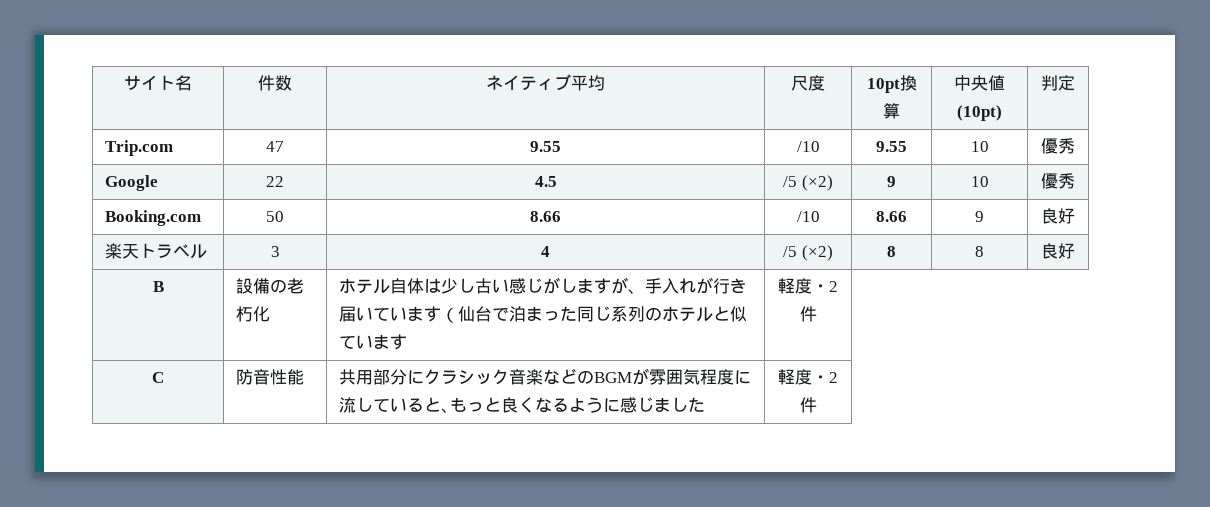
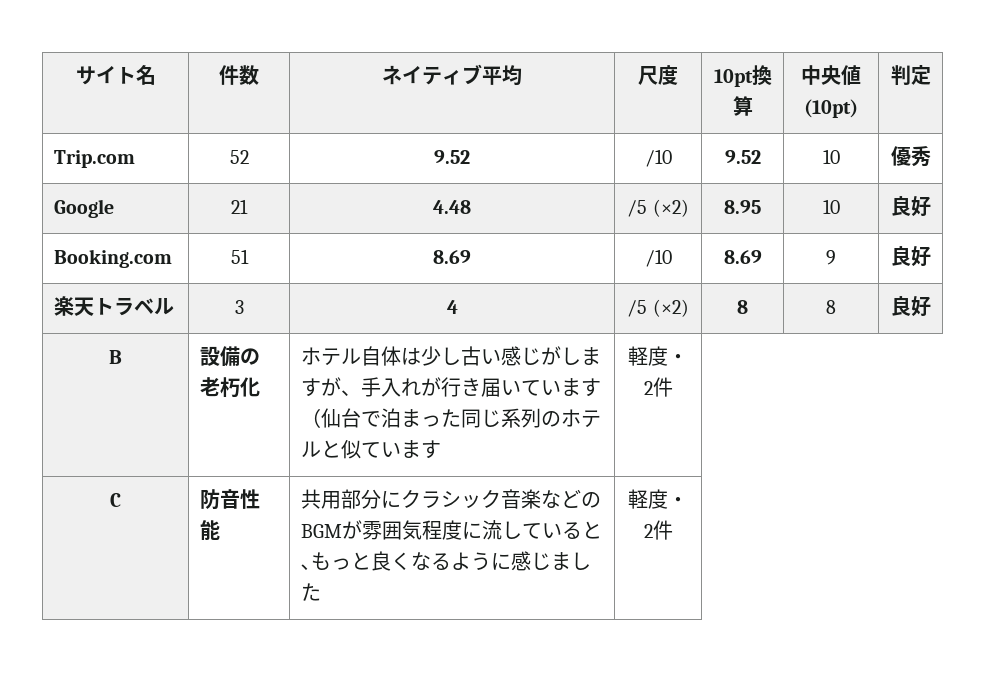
[266,141,284,152] [530,141,561,152] [796,141,820,152] [876,141,907,152] 47 | 9.55 | /10 | 9.55 -> [229,150,249,164] [434,150,470,164] [644,149,672,167] [724,150,761,164] 52 | 9.52 | /10 | 9.52
[266,176,284,187] [534,176,557,187] [783,175,833,191] [887,176,896,187] [970,176,989,187] [1041,173,1075,189] 22 | 4.5 | /5 (×2) | 9 | 10 | 優秀 -> [231,199,248,214] [433,200,471,214] [627,199,689,217] [724,200,761,214] [822,199,840,214] [890,196,931,217] 21 | 4.48 | /5 (×2) | 8.95 | 10 | 良好
[266,211,284,222] [530,211,561,222] [796,211,820,222] [876,211,907,222] 50 | 8.66 | /10 | 8.66 -> [230,249,249,264] [433,250,471,264] [644,249,672,267] [723,250,762,264] 51 | 8.69 | /10 | 8.69

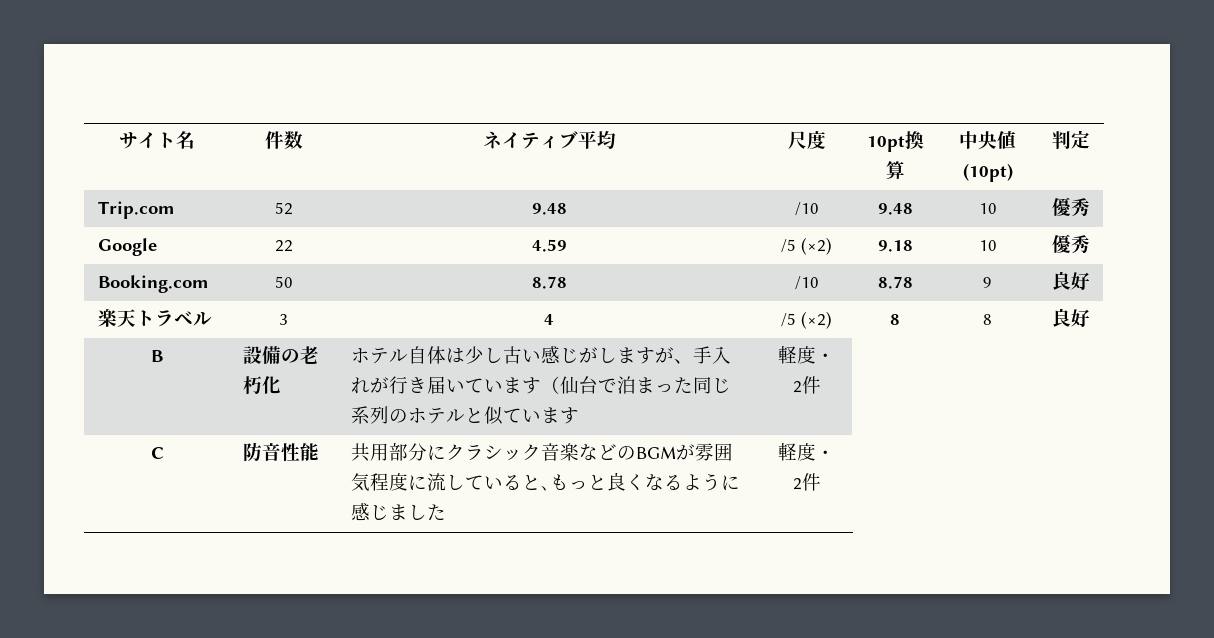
[434,150,470,164] [644,149,672,167] [724,150,761,164] 9.52 | /10 | 9.52 -> [531,203,567,215] [794,202,819,216] [877,203,913,215] 9.48 | /10 | 9.48
[231,199,248,214] [433,200,471,214] [627,199,689,217] [724,200,761,214] [822,199,840,214] [890,196,931,217] 21 | 4.48 | /5 (×2) | 8.95 | 10 | 良好 -> [274,240,293,252] [531,239,567,252] [781,237,832,255] [877,240,913,252] [978,240,997,251] [1051,234,1090,254] 22 | 4.59 | /5 (×2) | 9.18 | 10 | 優秀
[230,249,249,264] [433,250,471,264] [644,249,672,267] [723,250,762,264] 51 | 8.69 | /10 | 8.69 -> [274,276,293,288] [531,276,567,289] [794,276,819,290] [877,276,913,289] 50 | 8.78 | /10 | 8.78

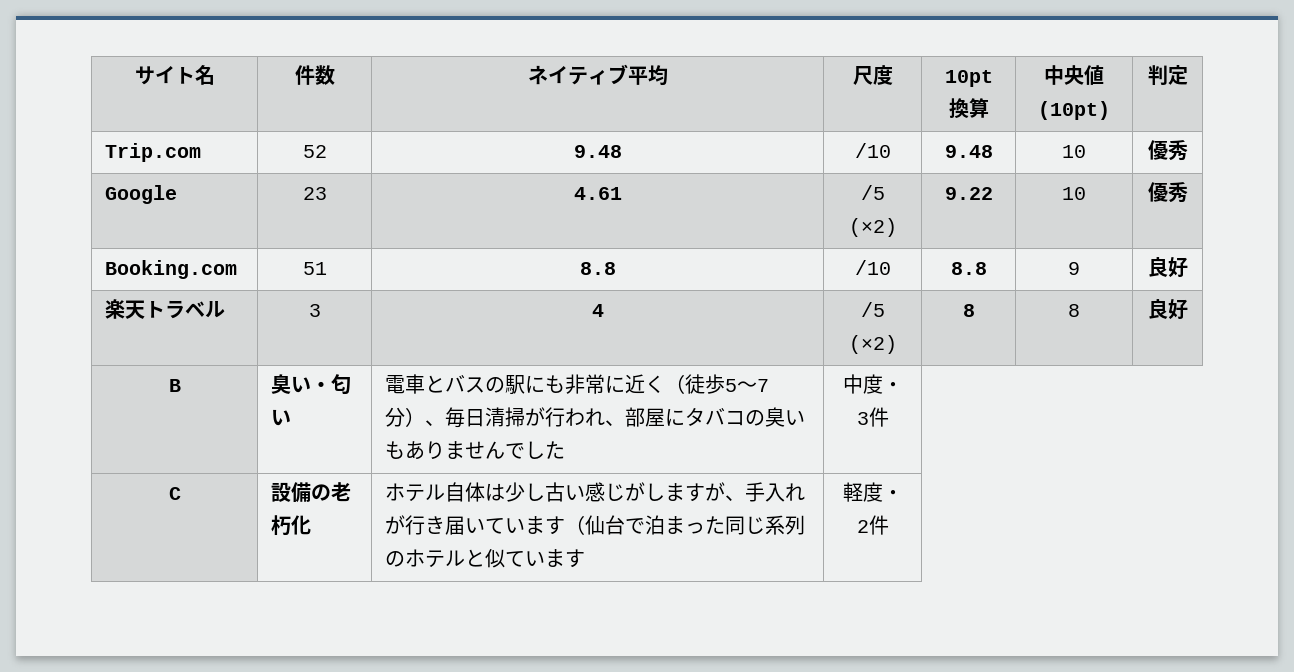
[274,240,293,252] [531,239,567,252] [781,237,832,255] [877,240,913,252] 22 | 4.59 | /5 (×2) | 9.18 -> [302,187,327,200] [573,187,622,200] [860,185,885,200] [848,218,897,237] [944,187,993,200] 23 | 4.61 | /5 (×2) | 9.22
[274,276,293,288] [531,276,567,289] [794,276,819,290] [877,276,913,289] 50 | 8.78 | /10 | 8.78 -> [302,262,327,275] [579,262,616,275] [854,260,891,275] [950,262,987,275] 51 | 8.8 | /10 | 8.8
(163, 356) none -> [271,374,352,395] [271,409,292,426] [385,374,770,395] [385,407,806,428] [385,441,566,460] [842,374,903,394] [856,407,889,427] [168,487,181,500] | 臭い・匂い | 電車とバスの駅にも非常に近く（徒歩5～7分）、毎日清掃が行われ、部屋にタバコの臭いもありませんでした | 中度・3件 // C
[150,447,164,459] [242,442,319,462] [350,443,733,462] [350,472,740,491] [350,503,446,521] [778,442,835,461] [792,473,821,491] // C | 防音性能 | 共用部分にクラシック音楽などのBGMが雰囲気程度に流していると､もっと良くなるように感じました | 軽度・2件 -> (889, 525) none

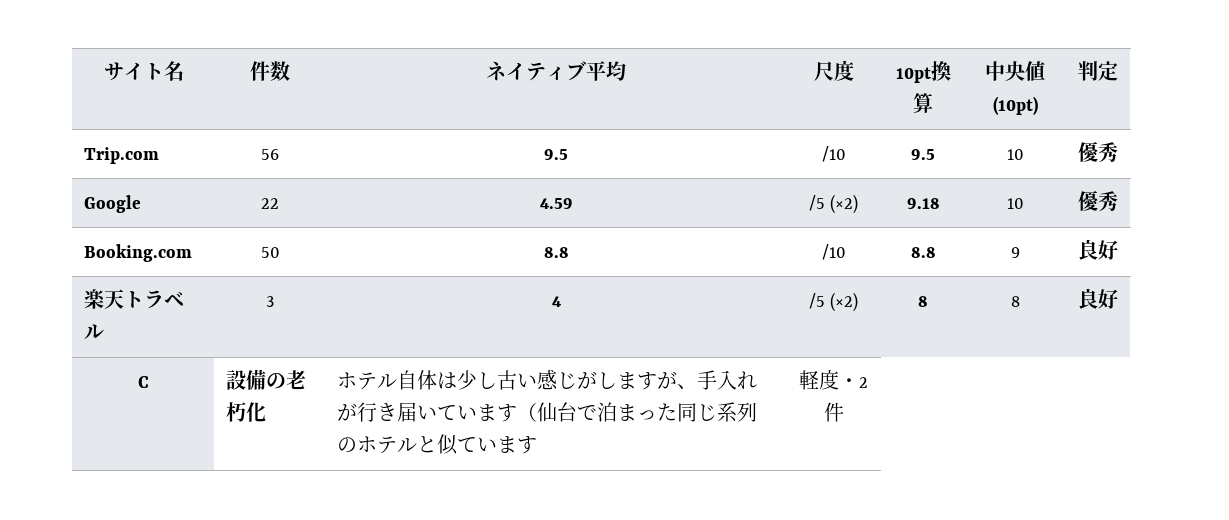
[302,145,327,158] [573,145,622,158] [854,143,891,158] [944,145,993,158] 52 | 9.48 | /10 | 9.48 -> [261,149,279,160] [544,149,568,160] [821,146,846,162] [911,149,935,160] 56 | 9.5 | /10 | 9.5
[302,187,327,200] [573,187,622,200] [860,185,885,200] [848,218,897,237] [944,187,993,200] 23 | 4.61 | /5 (×2) | 9.22 -> [261,198,279,209] [539,198,573,209] [808,194,859,214] [906,198,940,209] 22 | 4.59 | /5 (×2) | 9.18
[302,262,327,275] 51 -> [260,247,280,258] 50
[168,379,181,392] [271,374,352,395] [271,409,292,426] [385,374,770,395] [385,407,806,428] [385,441,566,460] [842,374,903,394] [856,407,889,427] // B | 臭い・匂い | 電車とバスの駅にも非常に近く（徒歩5～7分）、毎日清掃が行われ、部屋にタバコの臭いもありませんでした | 中度・3件 -> (1118, 299) none

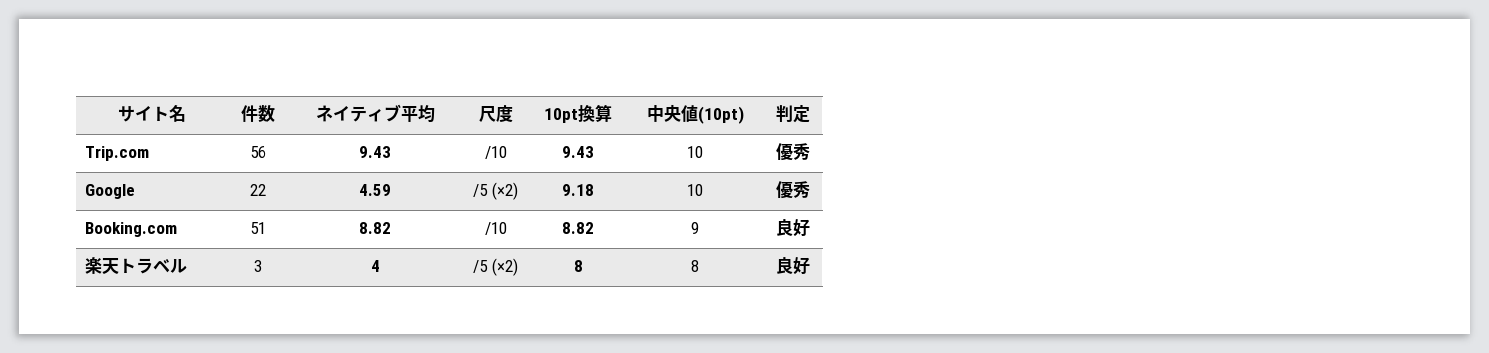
[544,149,568,160] [821,146,846,162] [911,149,935,160] 9.5 | /10 | 9.5 -> [359,146,391,158] [484,146,507,159] [562,146,594,158] 9.43 | /10 | 9.43
[260,247,280,258] [543,247,569,258] [821,244,846,260] [910,247,936,258] 50 | 8.8 | /10 | 8.8 -> [249,222,266,234] [359,222,391,234] [484,222,507,235] [562,222,594,234] 51 | 8.82 | /10 | 8.82
[138,376,149,388] [226,369,307,390] [226,402,267,422] [337,369,758,390] [337,402,758,422] [337,434,538,455] [799,369,868,390] [823,402,844,422] // C | 設備の老朽化 | ホテル自体は少し古い感じがしますが、手入れが行き届いています（仙台で泊まった同じ系列のホテルと似ています | 軽度・2件 -> (810, 266) none

